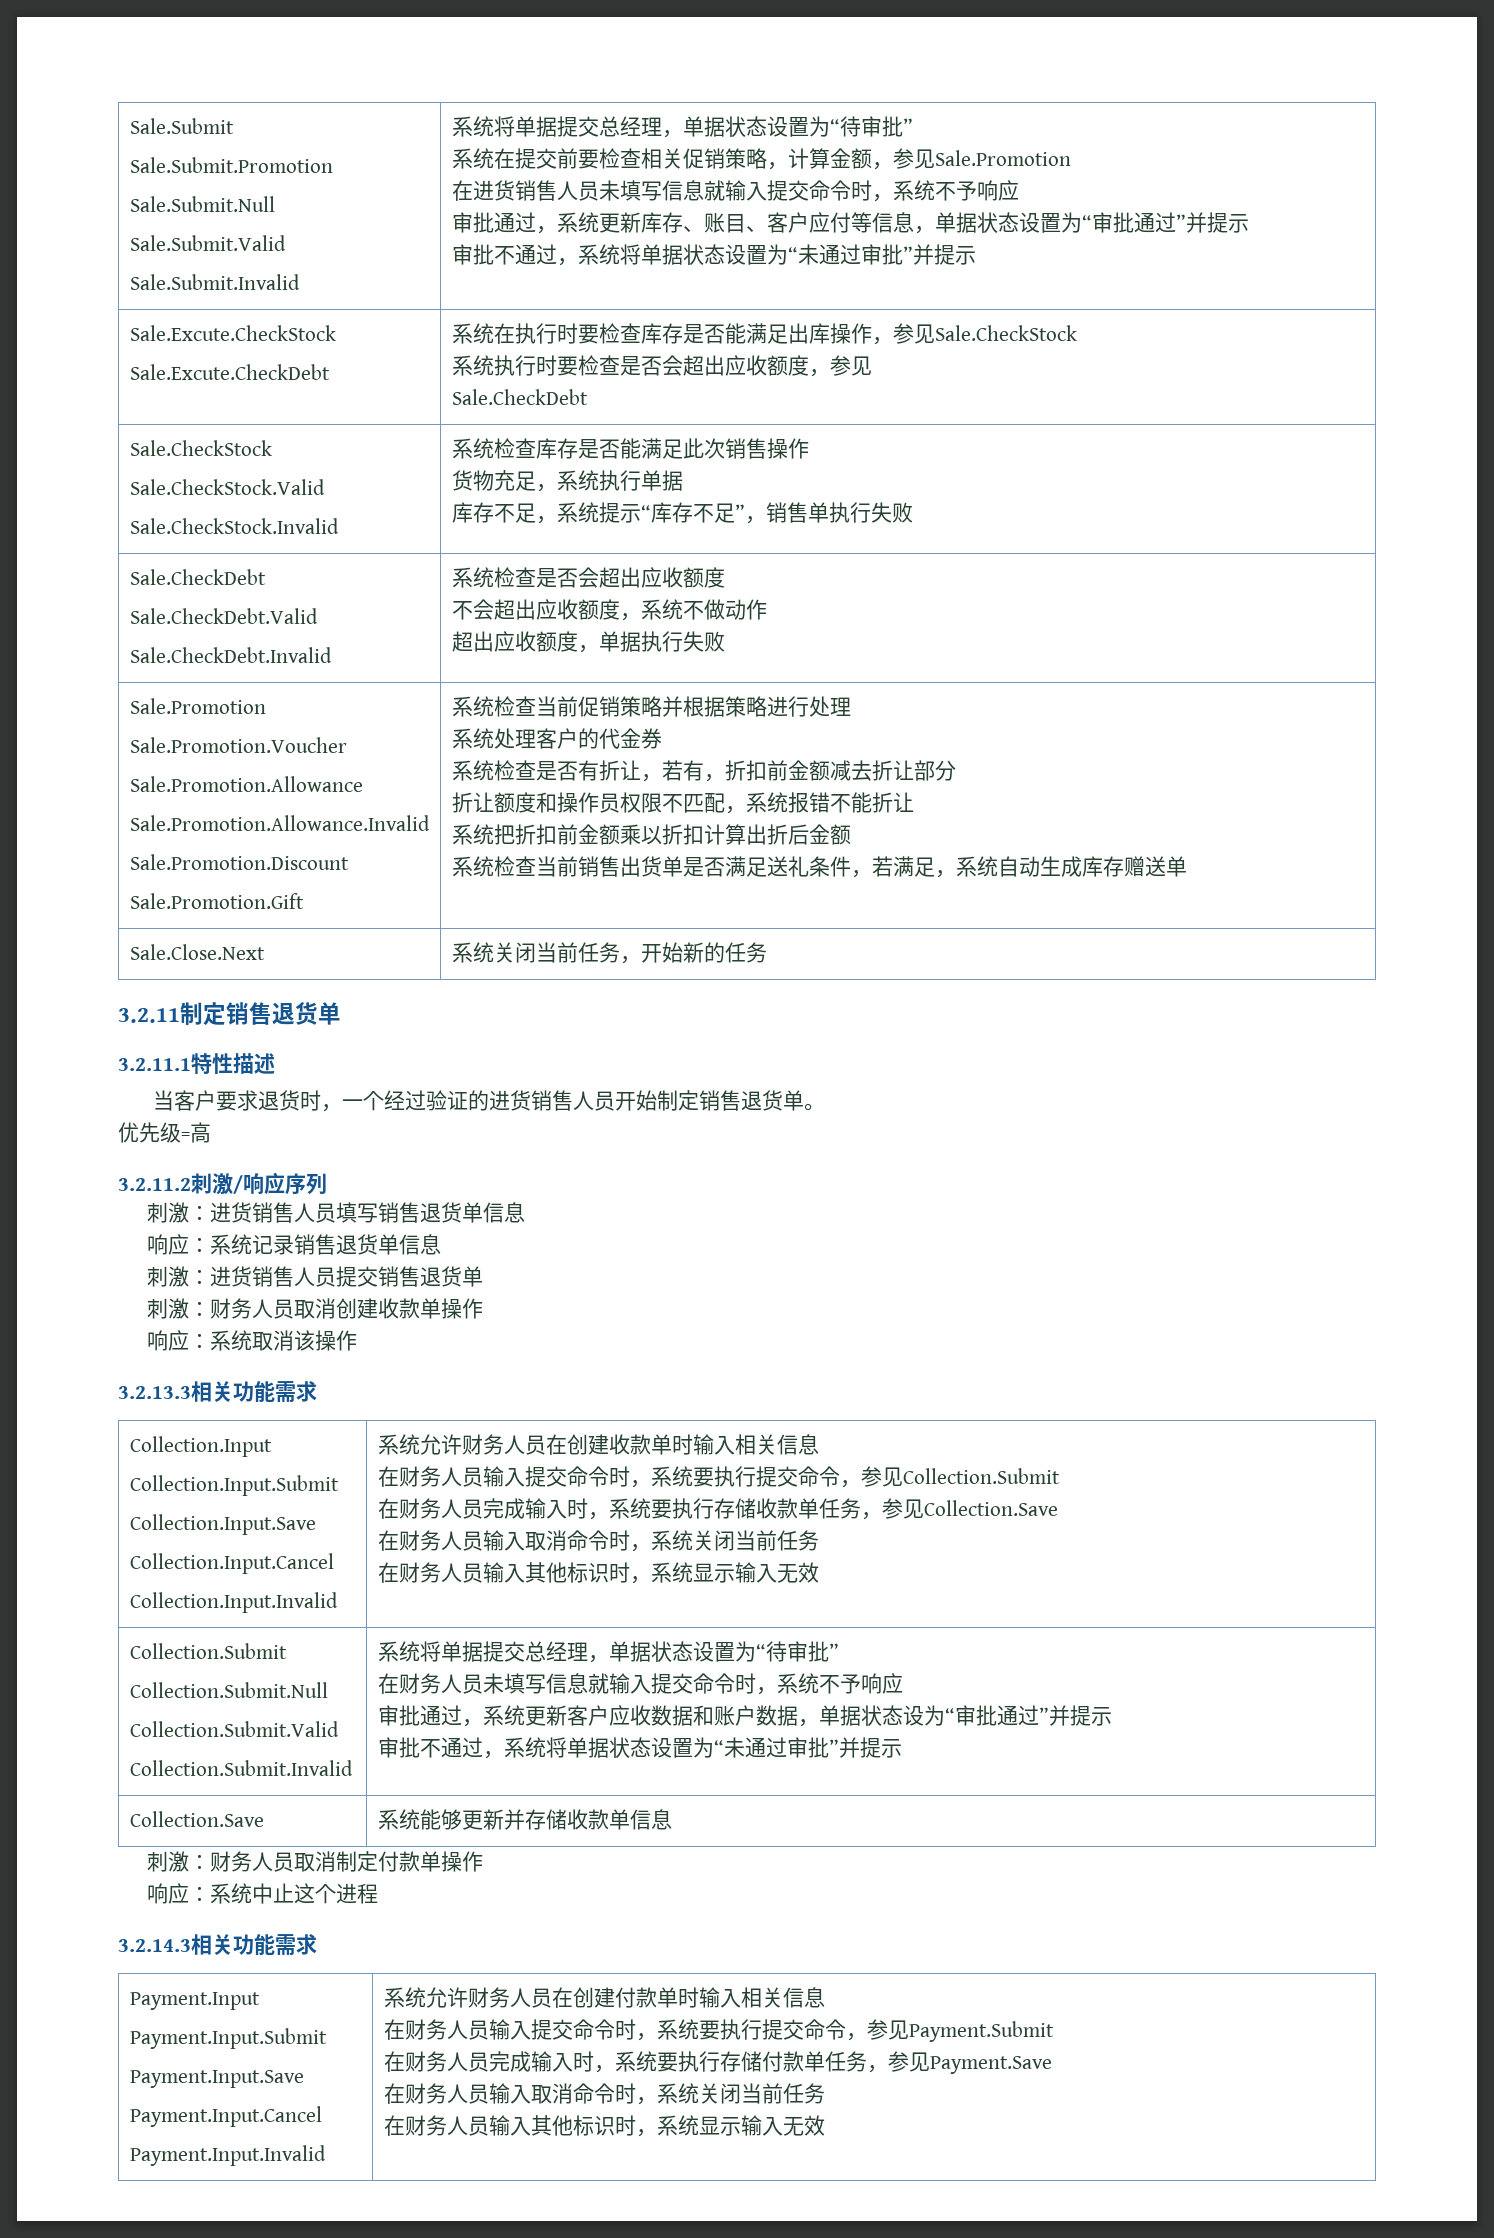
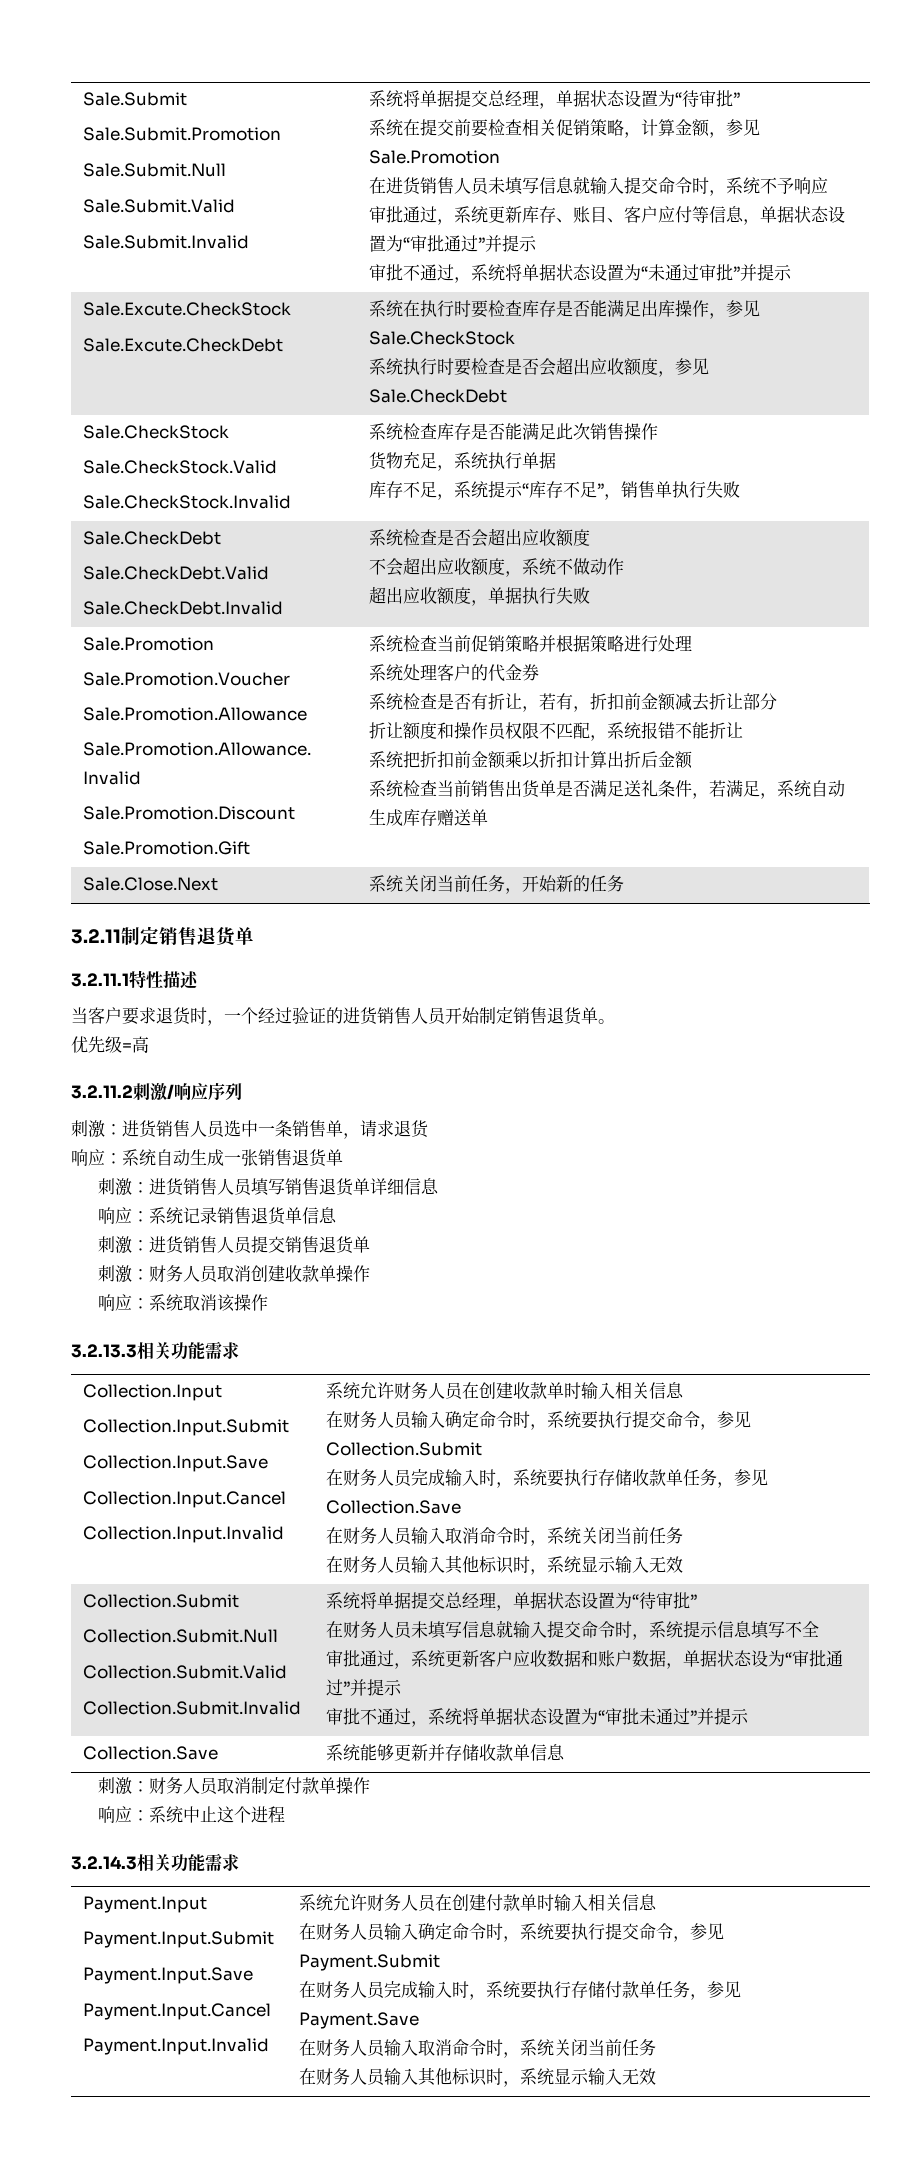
(327, 1184) none -> [71,1120,429,1139] [71,1149,343,1167] // 刺激：进货销售人员选中一条销售单，请求退货 // 响应：系统自动生成一张销售退货单
(484, 1212) none -> [370,1178,405,1195] 详细
[524,1466,567,1487] 提交 -> [445,1411,480,1428] 确定
[818,1673,903,1694] 不予响应 -> [683,1621,820,1639] 提示信息填写不全
[723,1737,829,1758] 未通过审批 -> [605,1708,691,1725] 审批未通过
[530,2019,573,2040] 提交 -> [418,1923,453,1940] 确定

